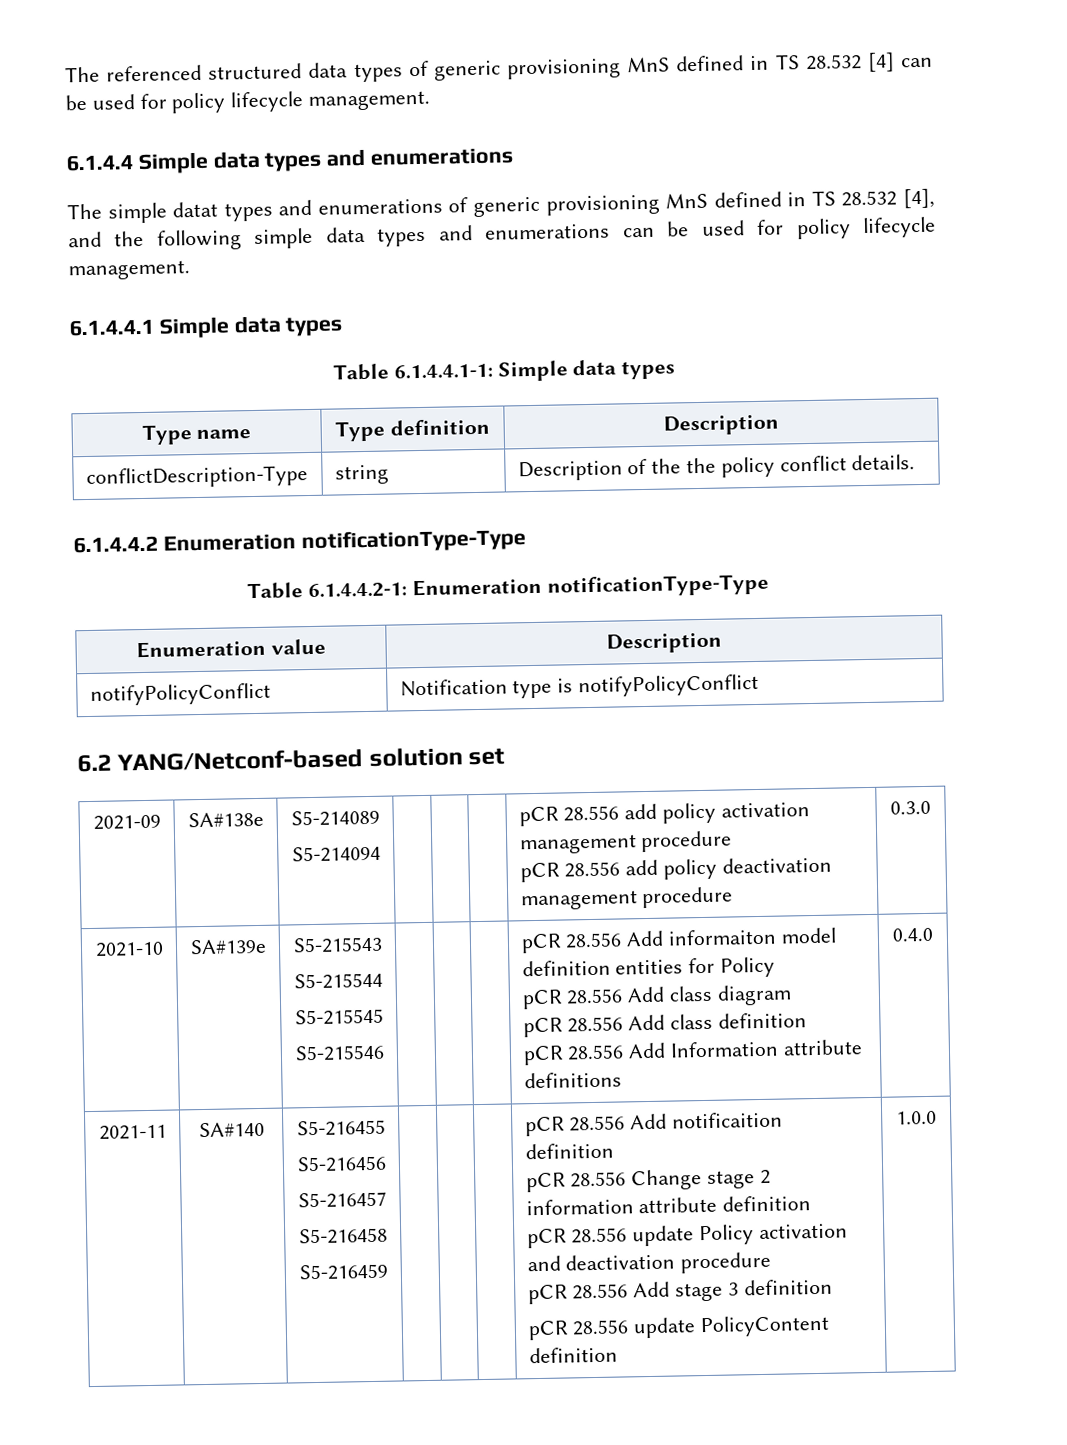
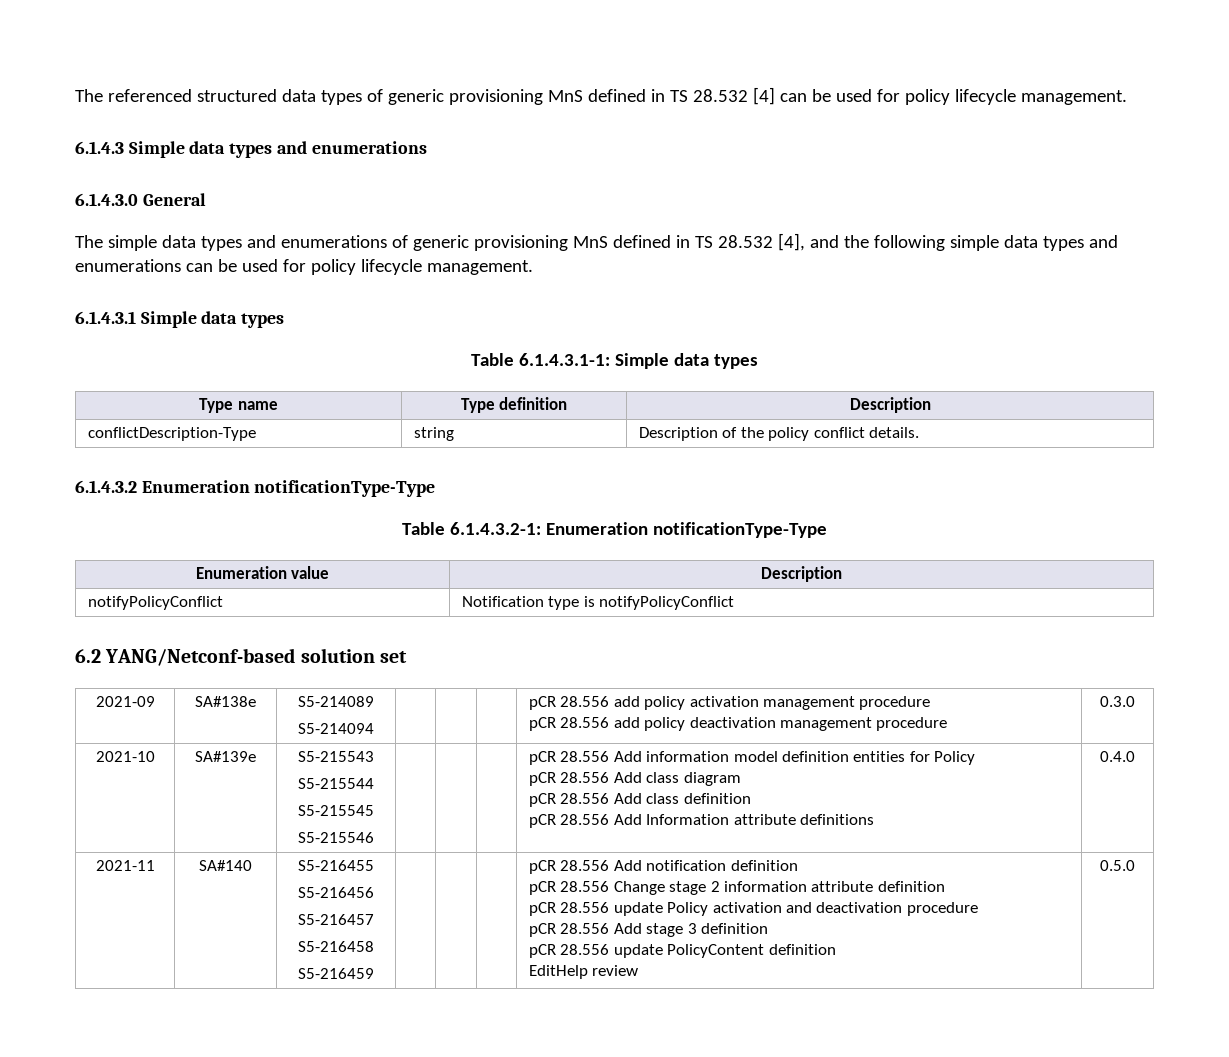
[66,154,134,172] 6.1.4.4 -> [75,141,124,154] 6.1.4.3
(514, 156) none -> [75,193,206,206] // 6.1.4.3.0 General
[172,201,219,218] datat -> [161,235,196,248] data
[69,318,154,337] 6.1.4.4.1 -> [75,311,136,324] 6.1.4.3.1
[393,363,493,380] 6.1.4.4.1-1: -> [519,353,611,366] 6.1.4.3.1-1:
[685,457,716,474] the -> (764, 432) none
[73,535,158,554] 6.1.4.4.2 -> [75,480,137,493] 6.1.4.3.2
[308,582,408,599] 6.1.4.4.2-1: -> [450,522,542,535] 6.1.4.3.2-1:
[667,928,777,946] informaiton -> [646,751,730,762] information
[671,1111,783,1129] notificaition -> [646,860,727,871] notification
[896,1110,937,1125] | 1.0.0 -> [528,965,639,979] [1100,860,1135,871] // EditHelp review | 0.5.0

